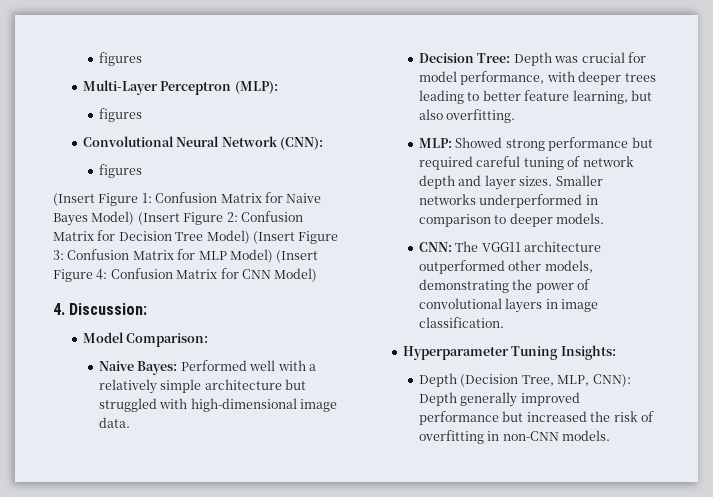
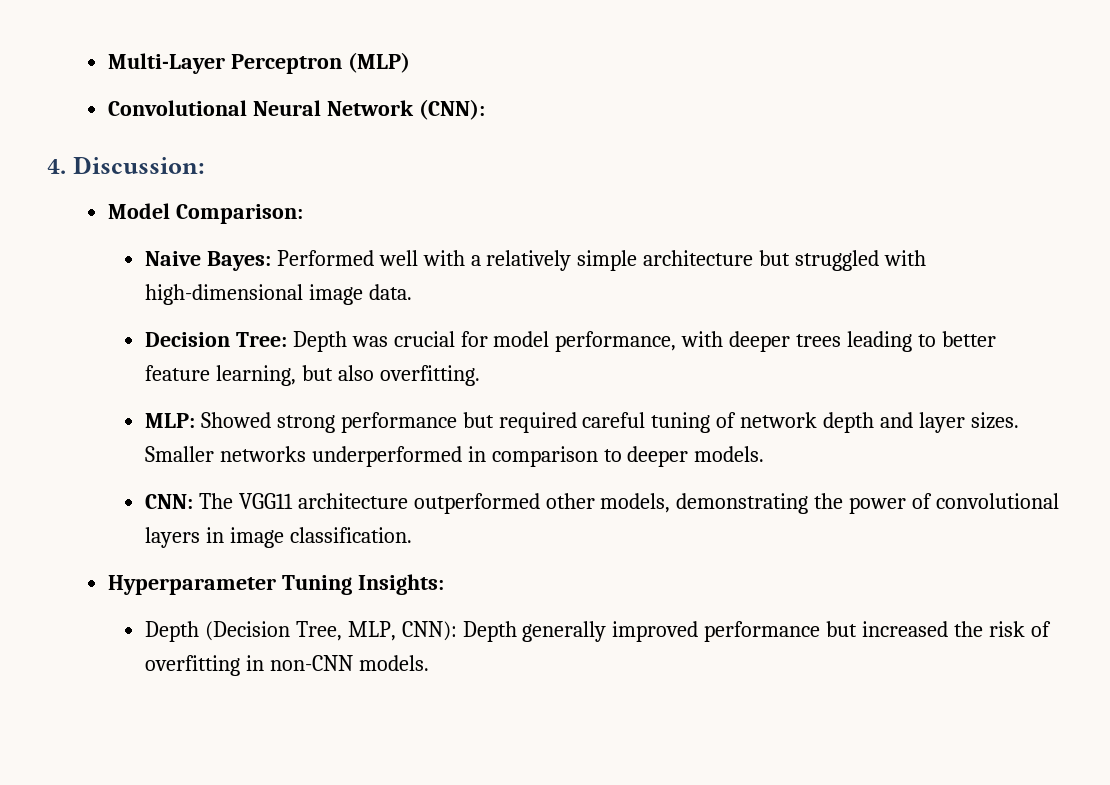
[99,52,143,66] figures // -> (108, 63) none
[234,81,278,94] [99,108,143,122] (MLP): // figures -> [347,52,410,73] (MLP)
[99,164,143,178] [53,192,322,206] [53,211,303,226] [53,230,339,244] [53,249,319,263] [53,268,318,282] // figures // (Insert Figure 1: Confusion Matrix for Naive Bayes Model) (Insert Figure 2: Confusion Matrix for Decision Tree Model) (Insert Figure 3: Confusion Matrix for MLP Model) (Insert Figure 4: Confusion Matrix for CNN Model) -> (485, 109) none

